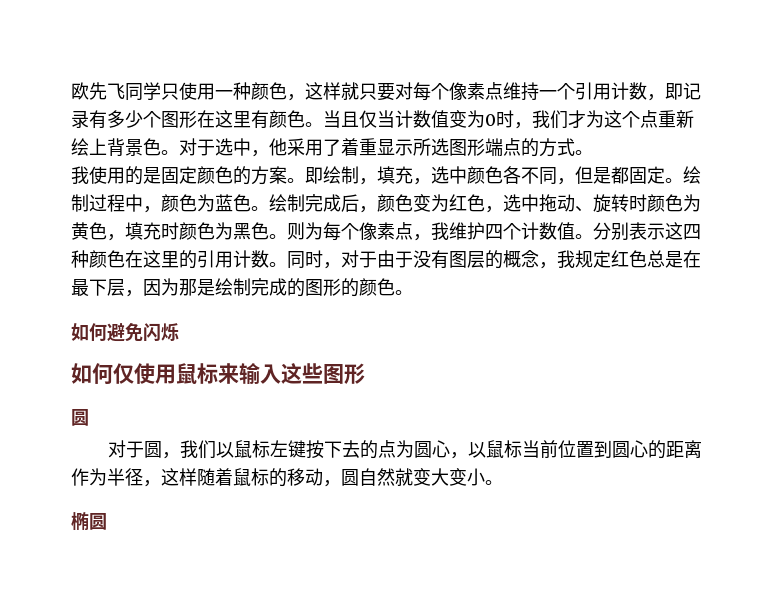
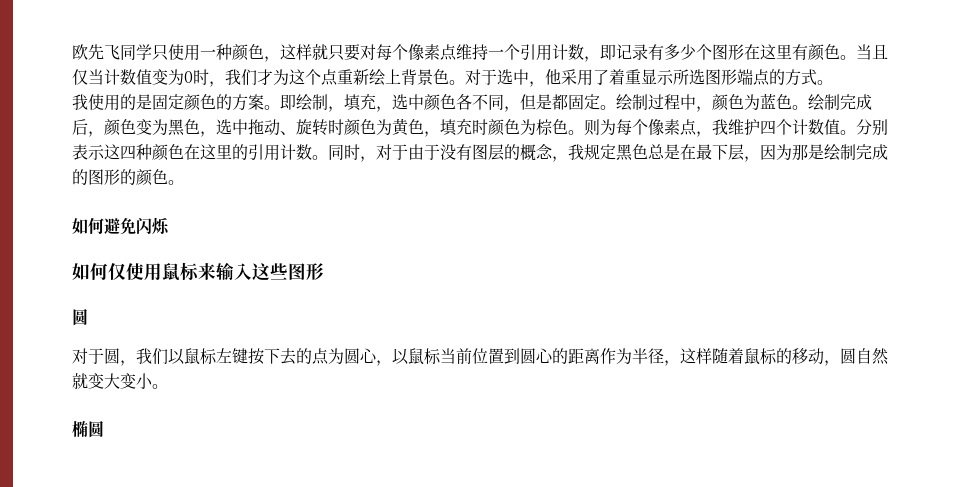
[449,194,467,211] 红 -> [168,119,185,136] 黑
[233,223,251,240] 黑 -> [536,119,553,135] 棕
[611,250,629,267] 红 -> [616,144,633,161] 黑

